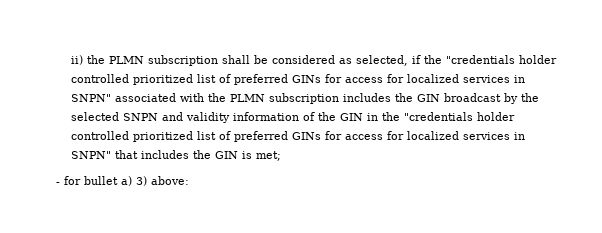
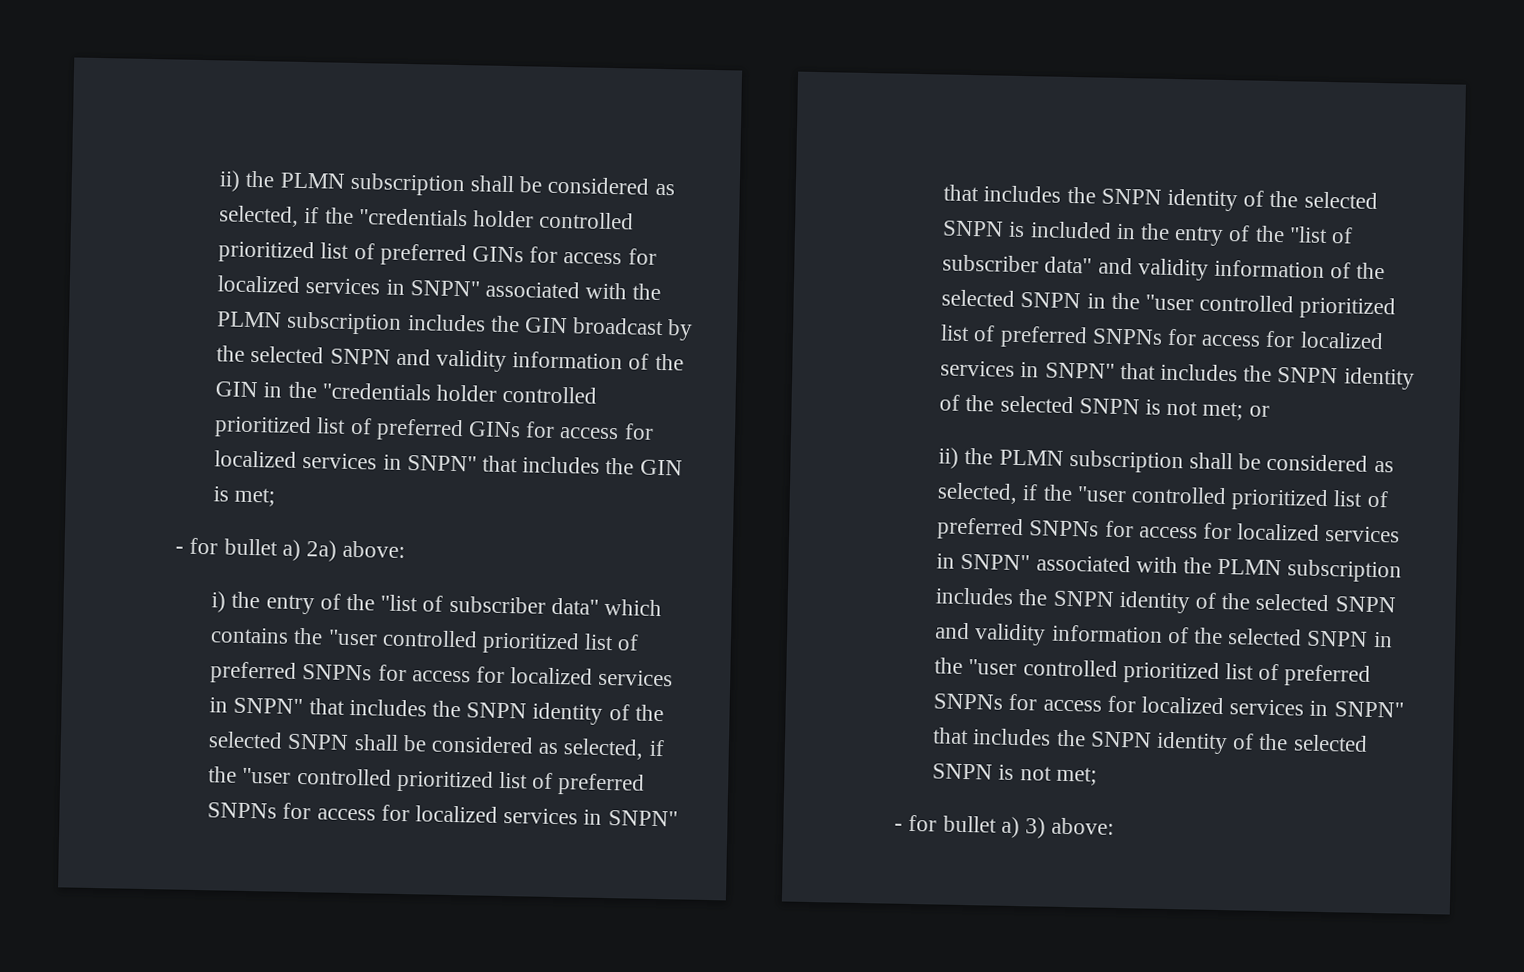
(282, 156) none -> [175,537,406,562] [211,591,663,617] [210,627,640,655] [210,661,674,687] [209,697,664,725] [208,731,665,760] [208,766,646,796] [207,802,678,827] [943,184,1378,212] [942,220,1354,246] [942,254,1386,281] [941,289,1397,320] [940,324,1384,350] [940,360,1415,390] [939,394,1270,421] [938,447,1394,474] [937,482,1389,512] [937,517,1401,543] [936,553,1403,583] [935,587,1396,614] [935,622,1393,648] [934,657,1372,687] [933,693,1404,718] [933,727,1368,755] [932,763,1097,786] // - for bullet a) 2a) above: // i) the entry of the "list of subscriber data" which contains the "user controlled prioritized list of preferred SNPNs for access for localized services in SNPN" that includes the SNPN identity of the selected SNPN shall be considered as selected, if the "user controlled prioritized list of preferred SNPNs for access for localized services in SNPN" that includes the SNPN identity of the selected SNPN is included in the entry of the "list of subscriber data" and validity information of the selected SNPN in the "user controlled prioritized list of preferred SNPNs for access for localized services in SNPN" that includes the SNPN identity of the selected SNPN is not met; or // ii) the PLMN subscription shall be considered as selected, if the "user controlled prioritized list of preferred SNPNs for access for localized services in SNPN" associated with the PLMN subscription includes the SNPN identity of the selected SNPN and validity information of the selected SNPN in the "user controlled prioritized list of preferred SNPNs for access for localized services in SNPN" that includes the SNPN identity of the selected SNPN is not met;

